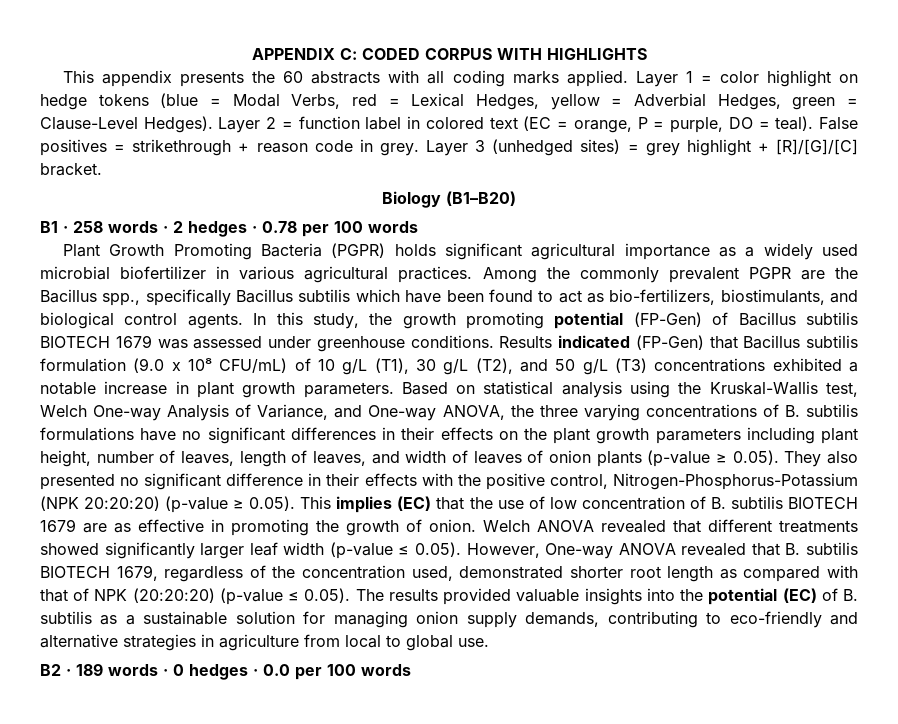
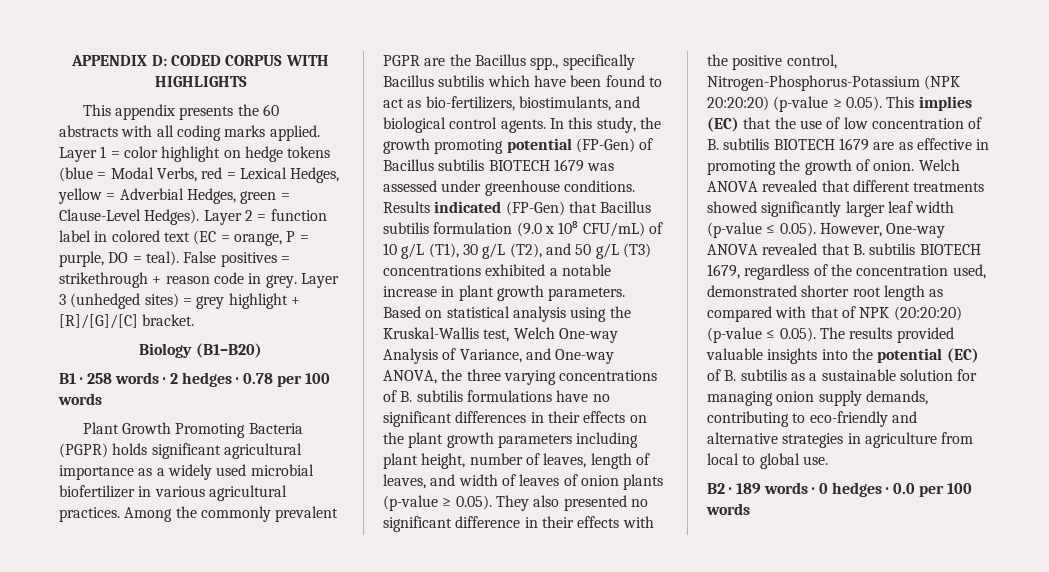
[339,48,357,60] C: -> [151,55,167,66] D:

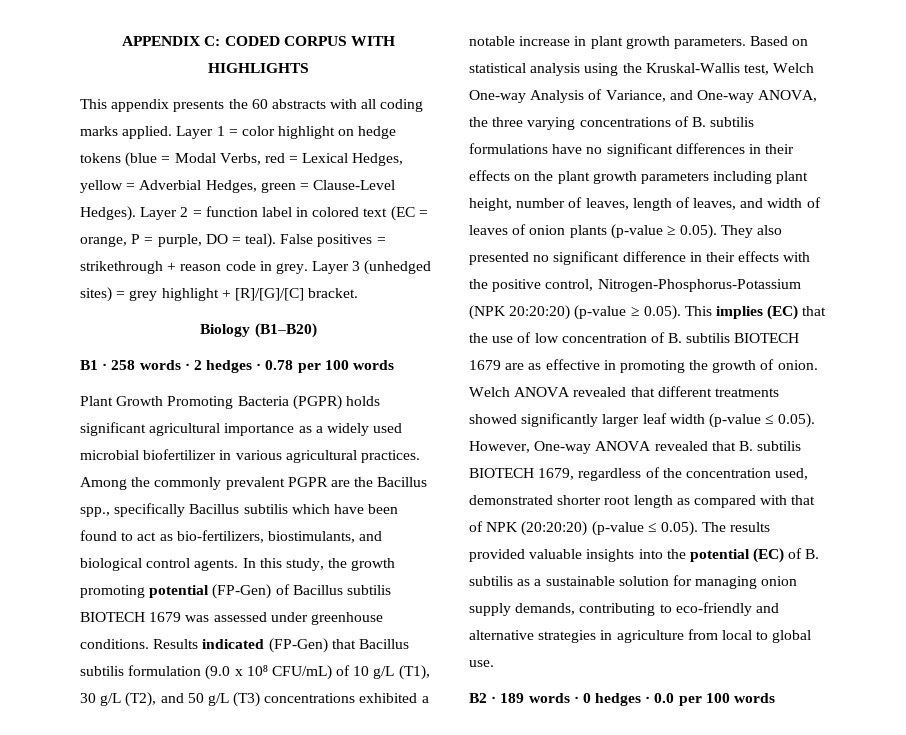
[151,55,167,66] D: -> [204,36,221,46] C:

